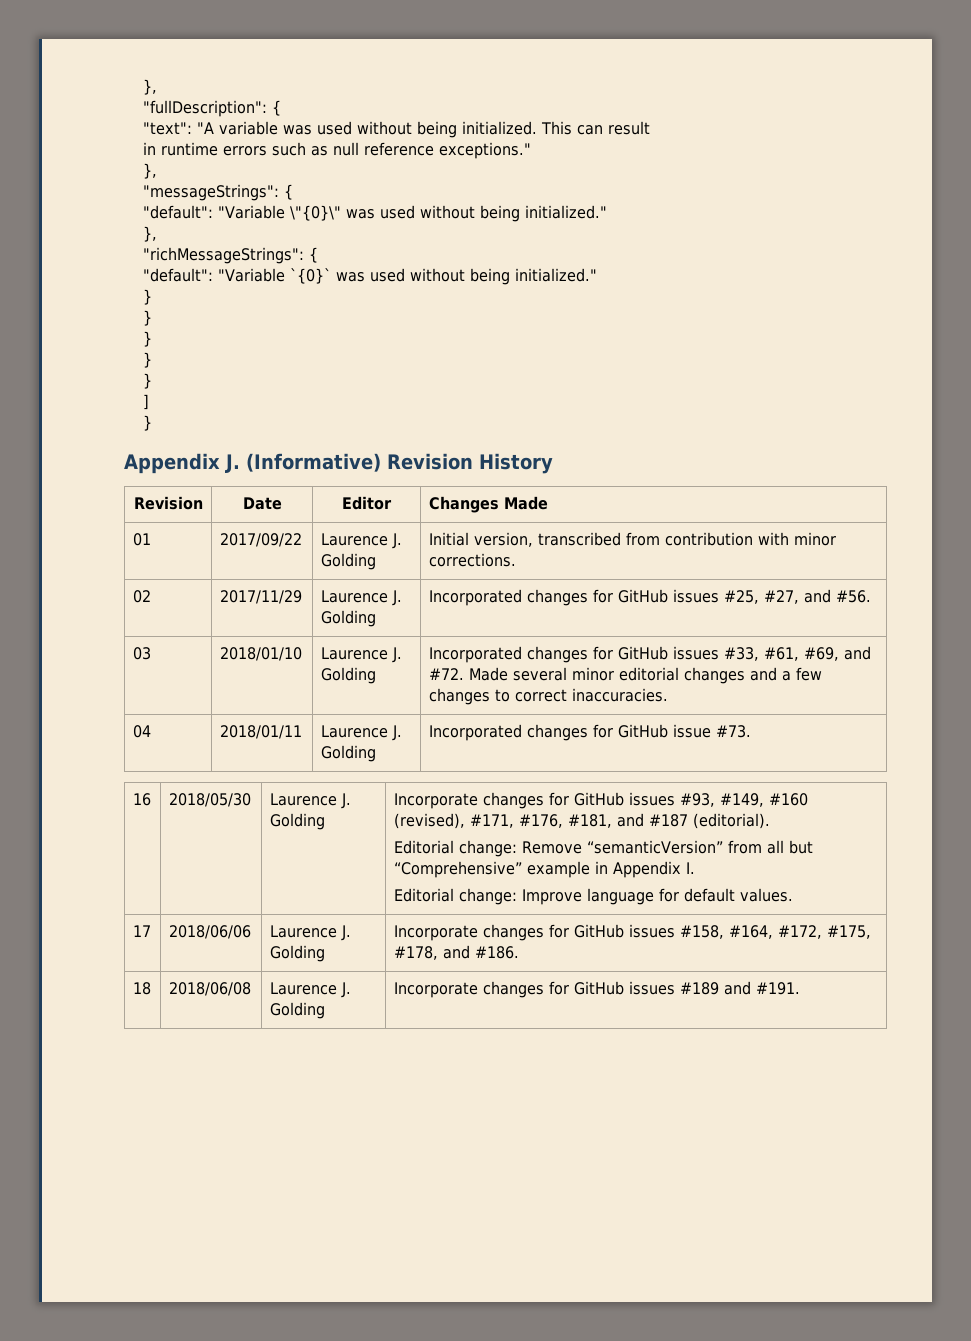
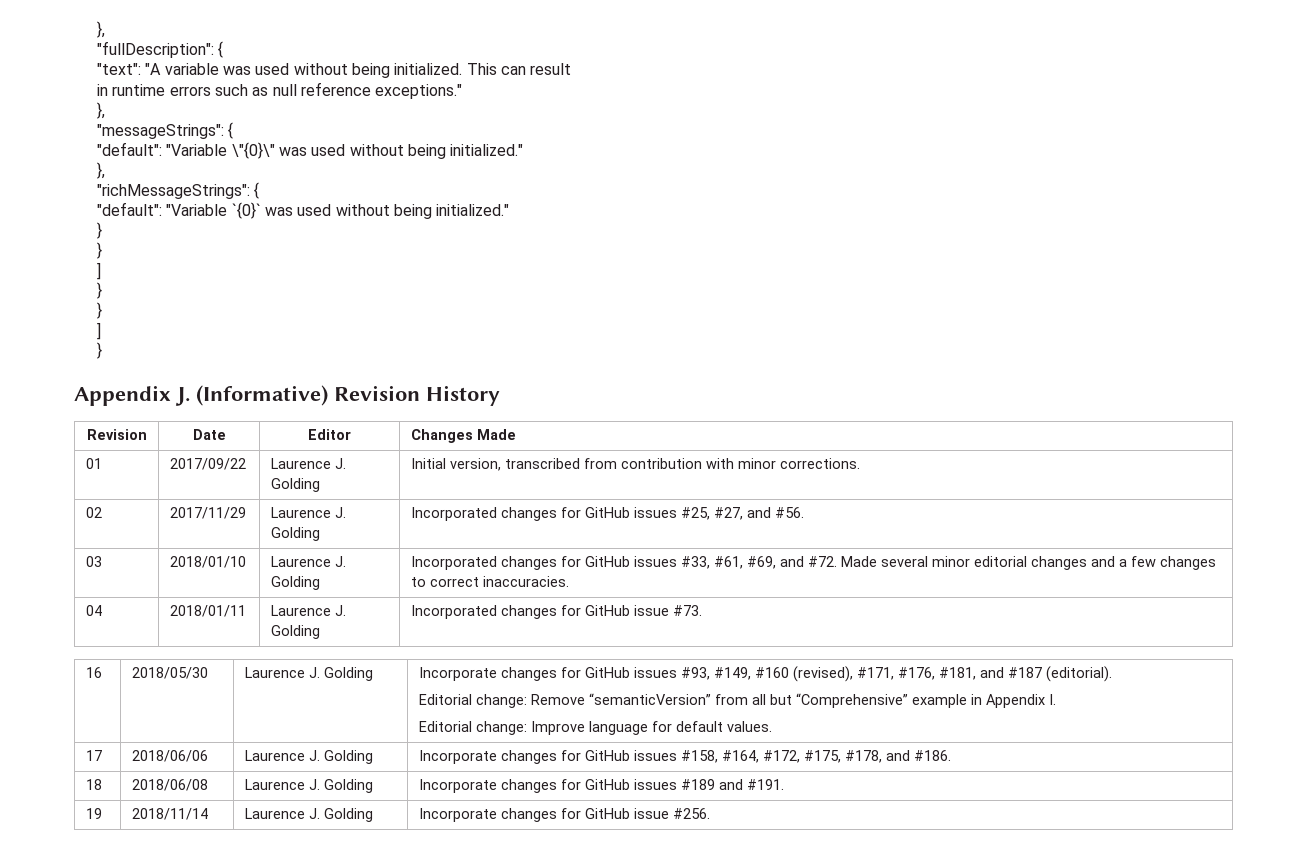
[142,331,152,347] } -> [97,262,102,280] ]
(800, 988) none -> [85,808,102,819] [131,808,208,820] [244,808,373,822] [418,808,710,822] // 19 | 2018/11/14 | Laurence J. Golding | Incorporate changes for GitHub issue #256.

